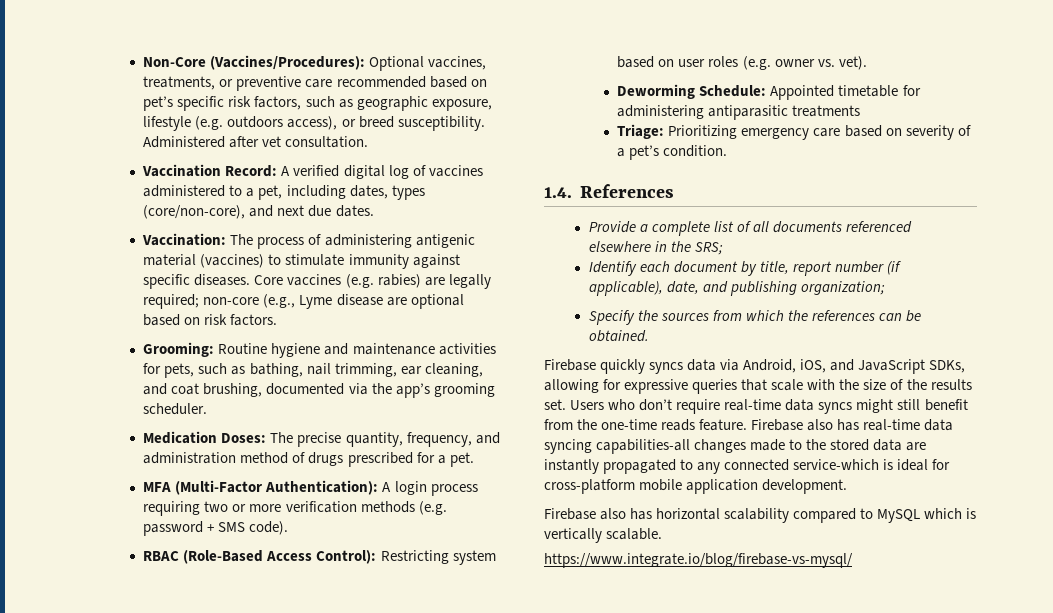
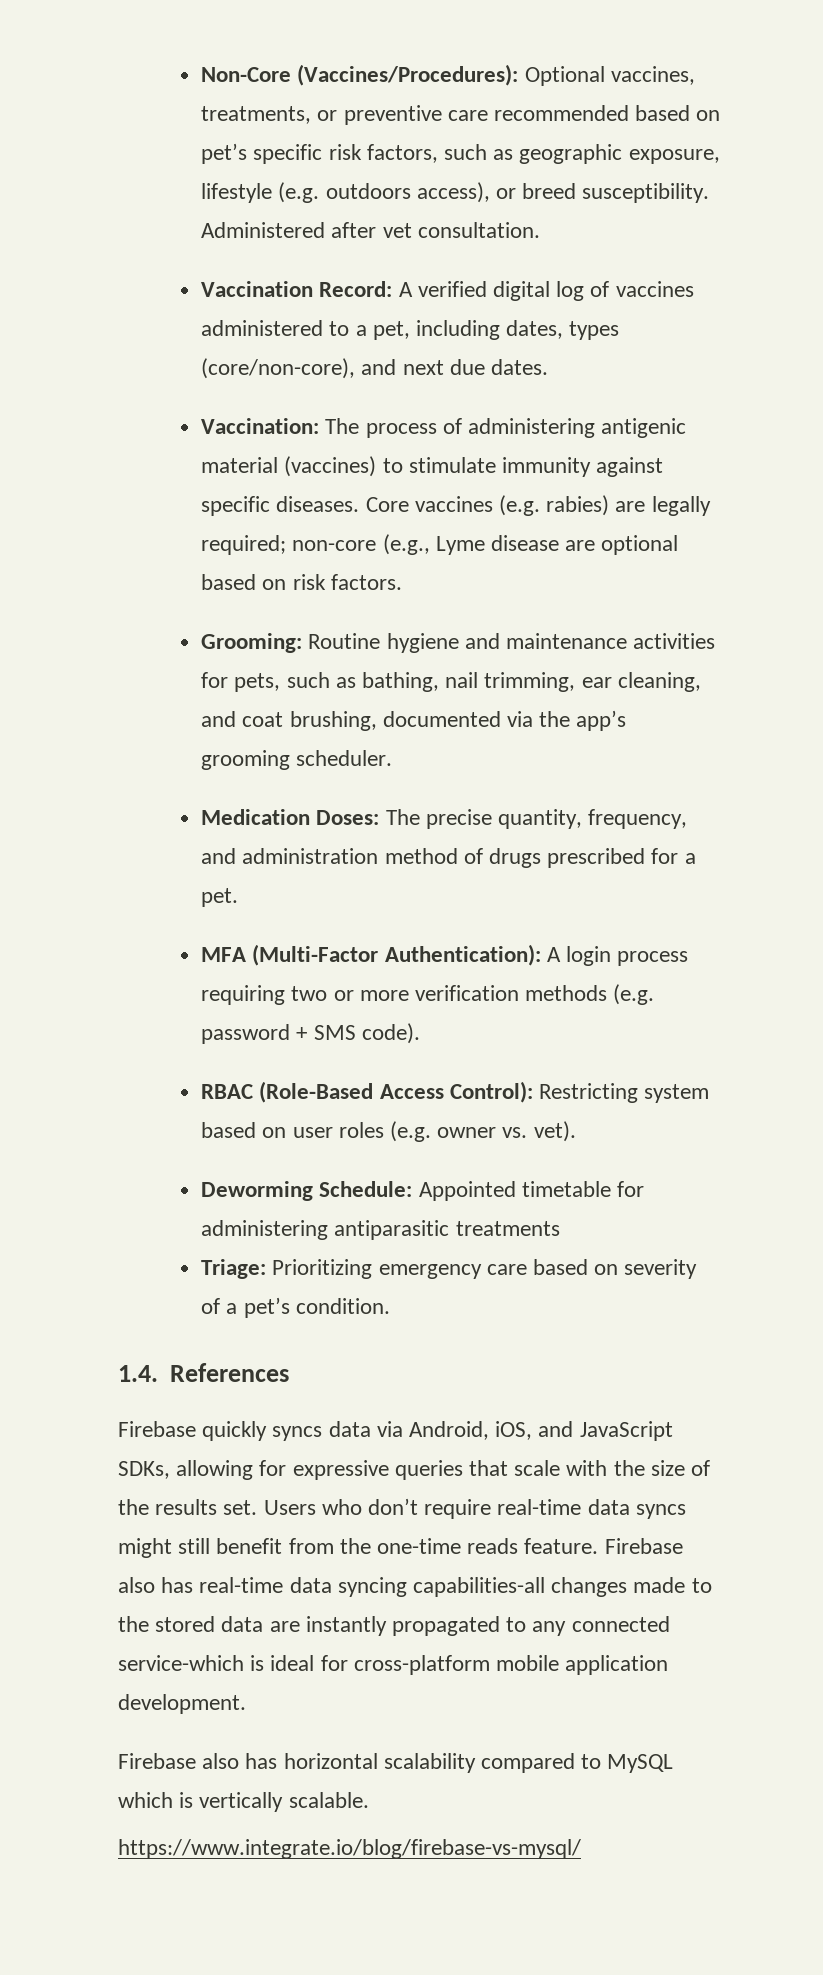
[588,221,913,236] [588,241,724,255] [588,261,902,276] [588,281,886,296] [588,310,922,325] [588,330,649,342] // Provide a complete list of all documents referenced elsewhere in the SRS; // Identify each document by title, report number (if applicable), date, and publishing organization; // Specify the sources from which the references can be obtained. -> (289, 1372) none

